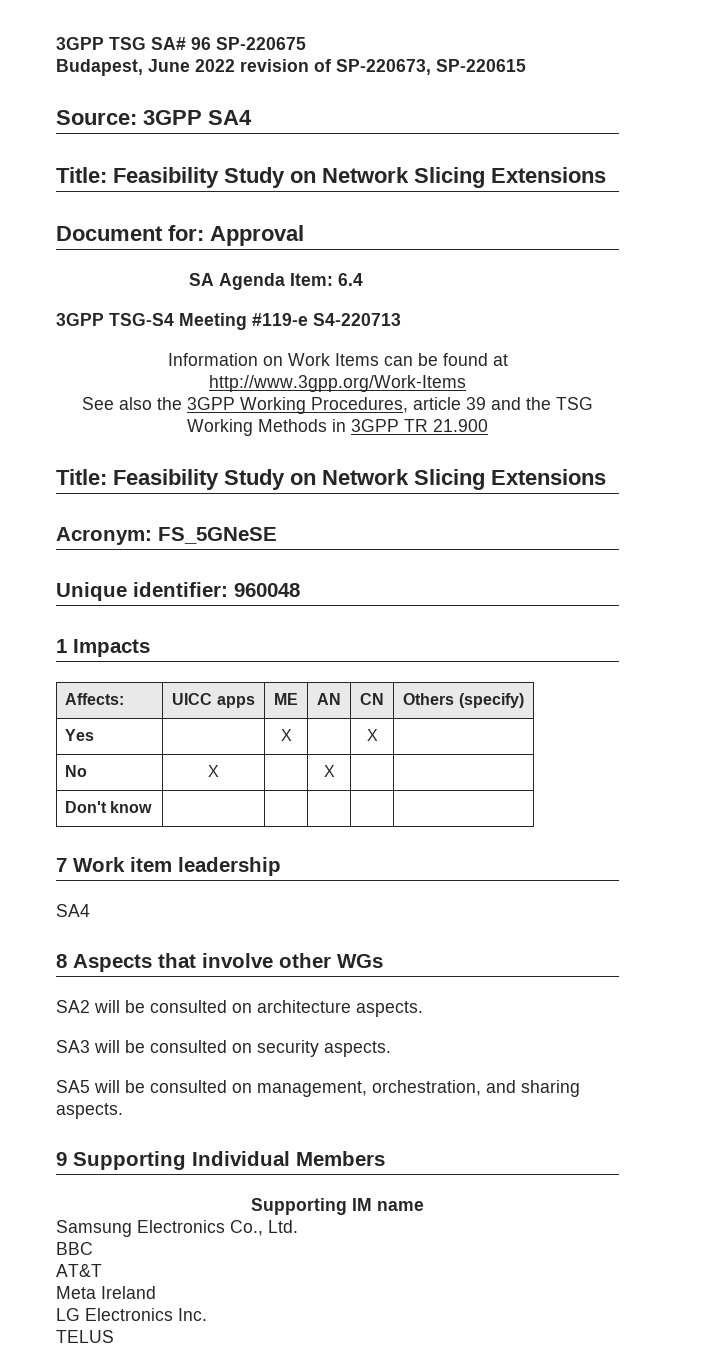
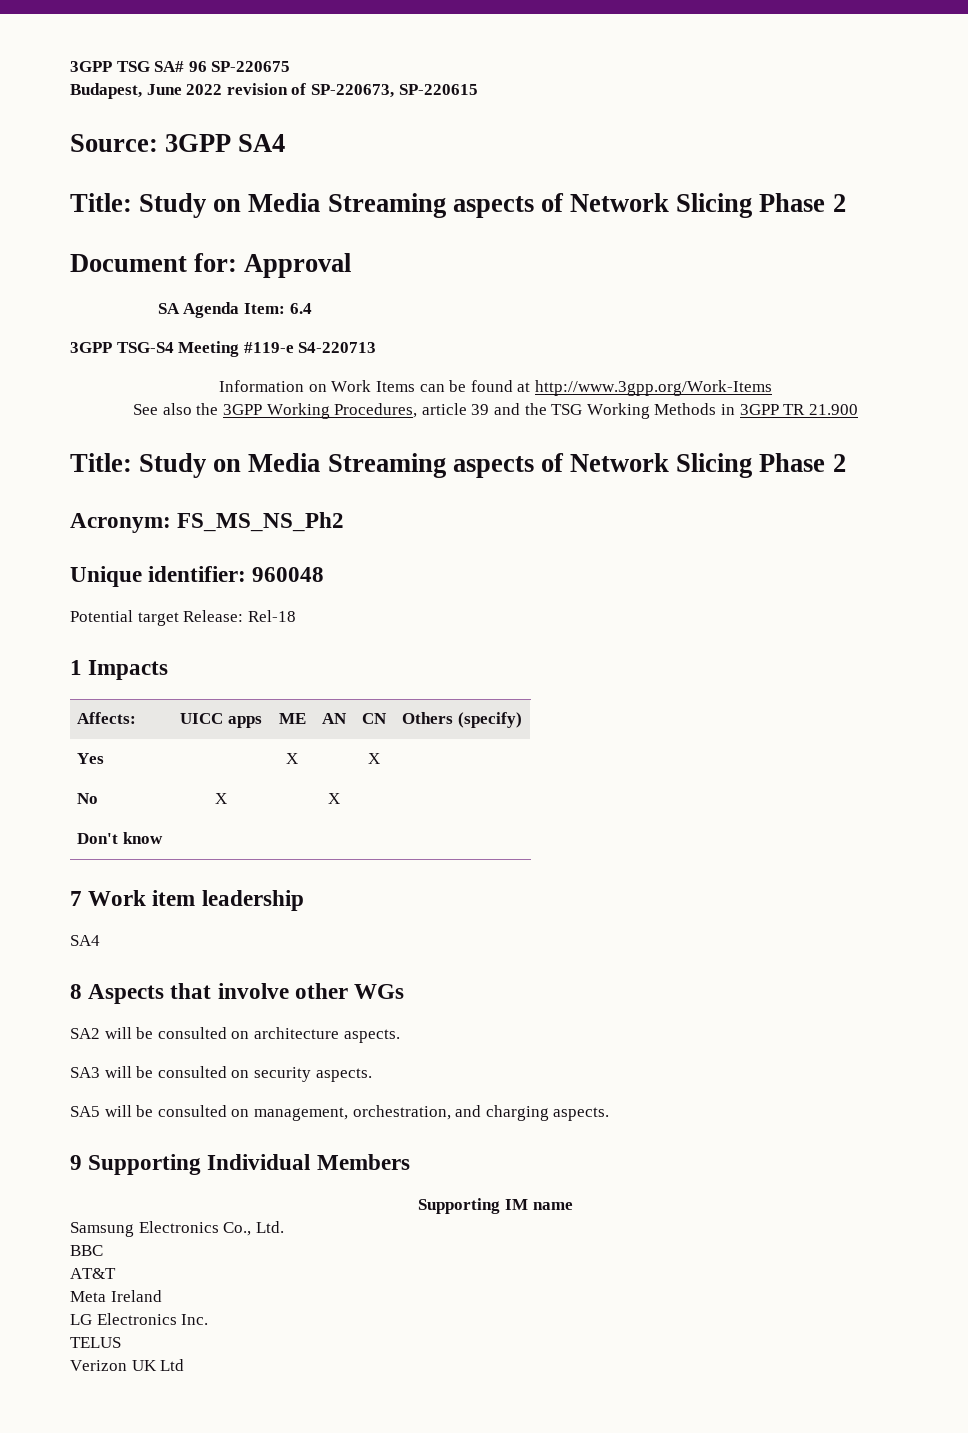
[113,167,606,188] Feasibility Study on Network Slicing Extensions -> [139,193,846,218] Study on Media Streaming aspects of Network Slicing Phase 2
[113,469,606,490] Feasibility Study on Network Slicing Extensions -> [139,453,846,478] Study on Media Streaming aspects of Network Slicing Phase 2
[158,527,277,544] FS_5GNeSE -> [177,512,345,532] FS_MS_NS_Ph2
(300, 590) none -> [70,610,296,626] // Potential target Release: Rel-18
[521,1080,580,1097] sharing -> [485,1105,549,1121] charging
(114, 1336) none -> [70,1359,185,1371] // Verizon UK Ltd

